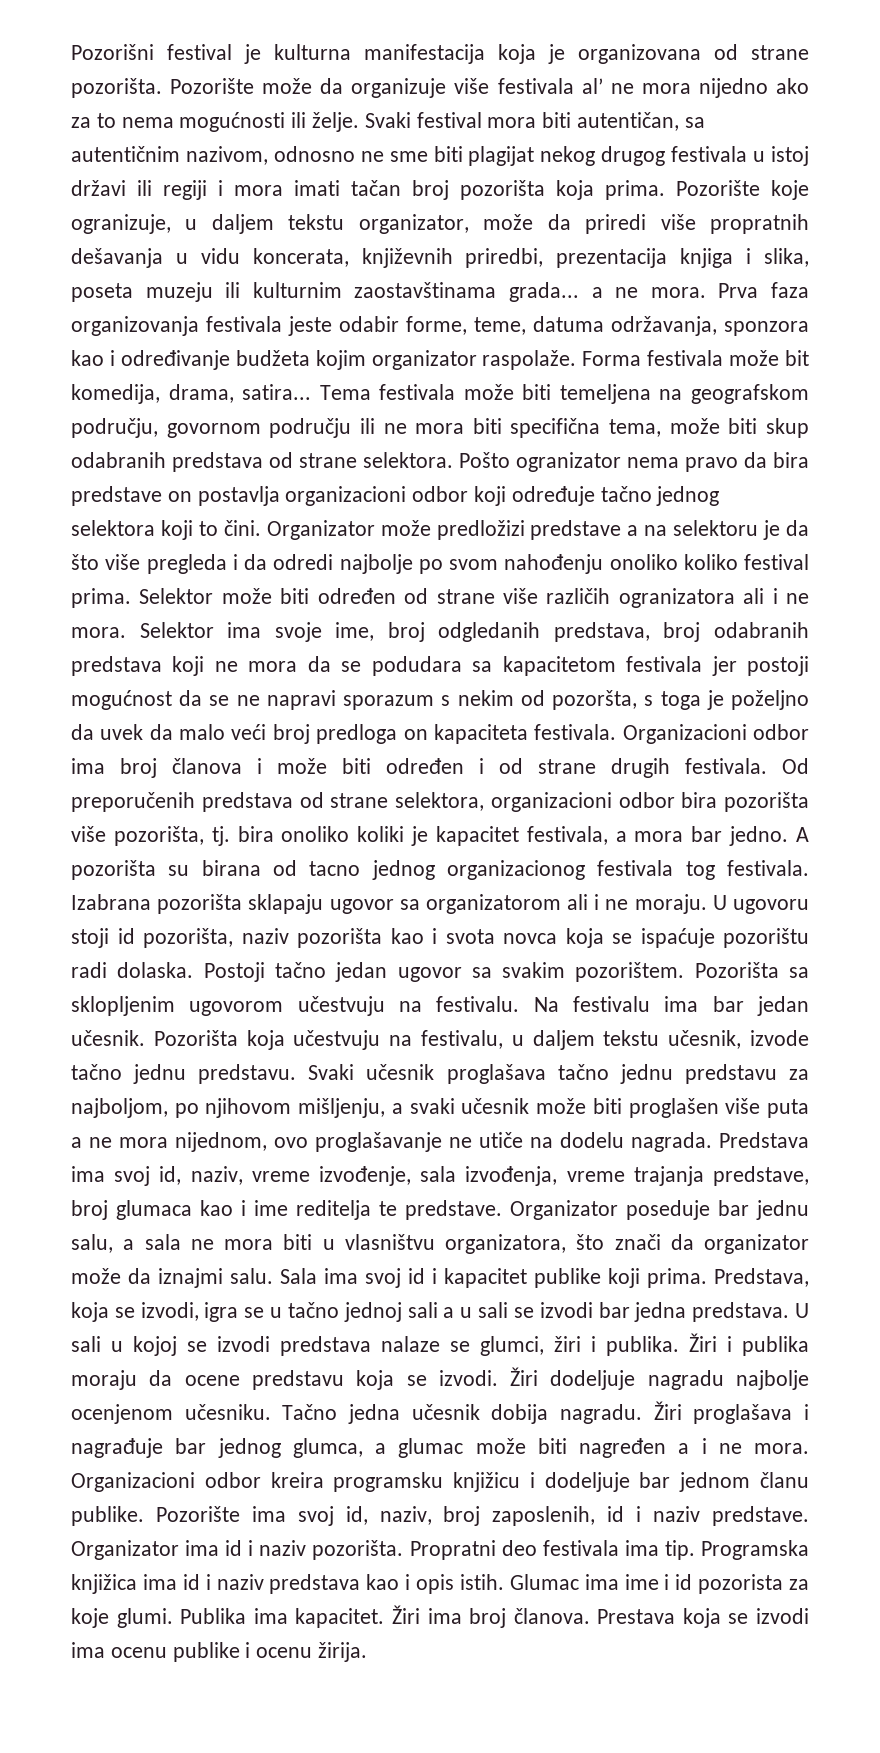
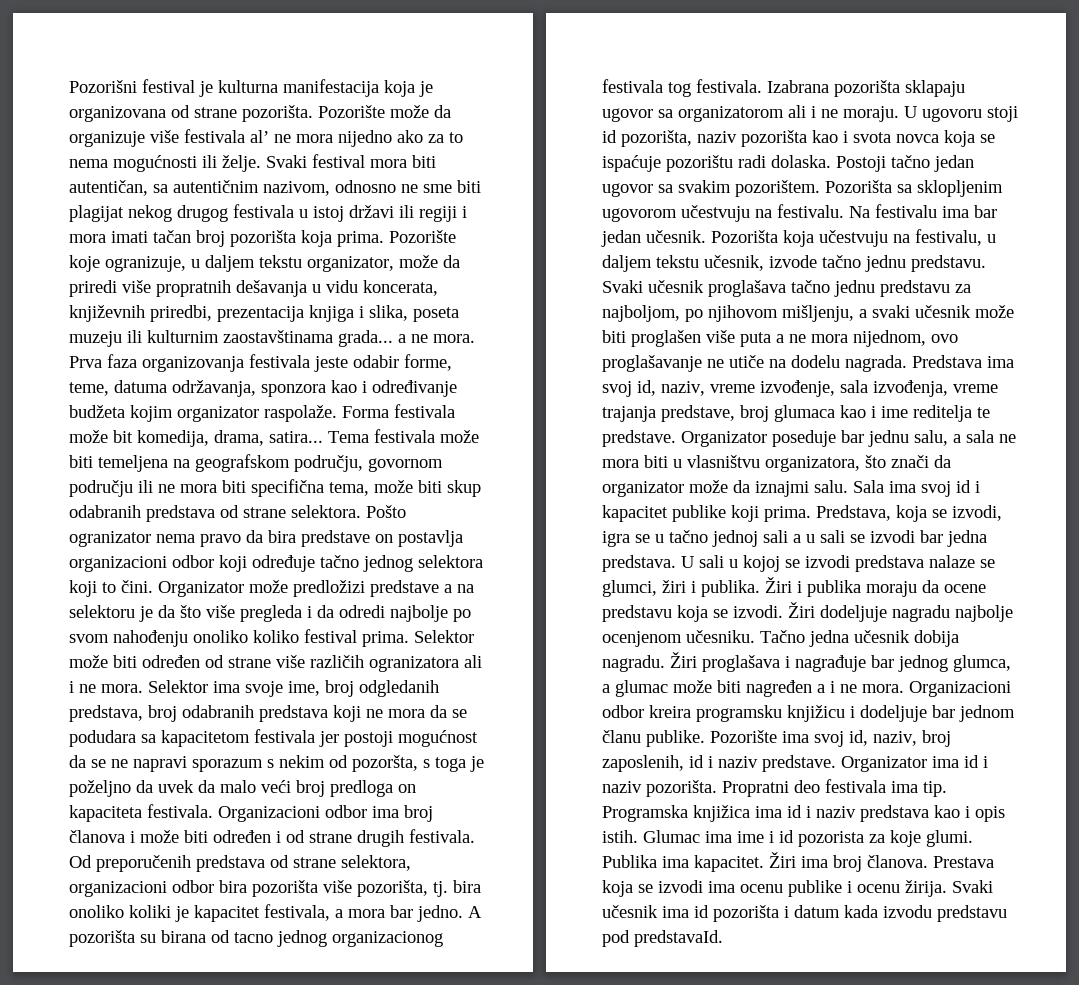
(368, 1652) none -> [952,880,993,893] [602,905,1007,922] [602,930,723,947] Svaki učesnik ima id pozorišta i datum kada izvodu predstavu pod predstavaId.

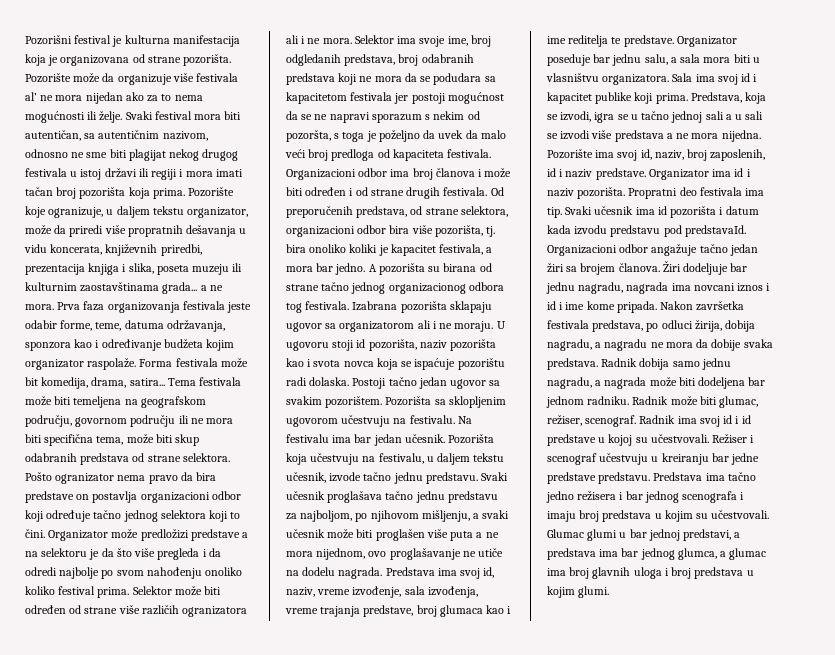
[338,130,392,147] nijedno -> [85,92,123,104] nijedan
[398,784,416,793] on -> [377,149,390,158] od
[196,855,265,872] predstava -> [356,206,408,218] predstava,
[252,880,318,897] pozorišta -> (410, 229) none
[234,932,273,943] tacno -> [286,282,350,291] strane tačno
[602,79,663,93] festivala -> [468,282,504,291] odbora
[999,434,1016,443] ne -> (701, 58) none
[765,455,951,472] [602,480,848,497] organizatora, što znači da organizator može da iznajmi salu. -> [602,74,670,85] organizatora.
[920,530,987,547] [602,555,995,572] [602,577,986,597] [602,602,1013,622] [602,630,959,647] [602,652,1011,672] [602,680,1011,697] [602,705,1015,722] [602,730,705,747] bar jedna predstava. U sali u kojoj se izvodi predstava nalaze se glumci, žiri i publika. Žiri i publika moraju da ocene predstavu koja se izvodi. Žiri dodeljuje nagradu najbolje ocenjenom učesniku. Tačno jedna učesnik dobija nagradu. Žiri proglašava i nagrađuje bar jednog glumca, a glumac može biti nagređen a i ne mora. Organizacioni odbor kreira programsku knjižicu i dodeljuje bar jednom članu publike. -> [591,130,761,142] više predstava a ne mora nijedna.
[602,805,1005,822] [602,830,973,847] [602,852,994,872] [602,880,947,897] Programska knjižica ima id i naziv predstava kao i opis istih. Glumac ima ime i id pozorista za koje glumi. Publika ima kapacitet. Žiri ima broj članova. Prestava koja se izvodi ima ocenu publike i ocenu žirija. -> (562, 212) none
(723, 938) none -> [547,244,758,256] [547,261,748,275] [546,282,771,294] [547,301,745,313] [547,320,756,332] [547,339,773,351] [547,358,731,370] [547,377,766,389] [546,396,759,408] [547,415,751,427] [547,434,755,446] [547,453,760,465] [547,472,756,484] [546,491,745,503] [547,510,770,522] [547,529,741,541] [547,548,767,560] [547,567,754,579] [547,586,610,598] Organizacioni odbor angažuje tačno jedan žiri sa brojem članova. Žiri dodeljuje bar jednu nagradu, nagrada ima novcani iznos i id i ime kome pripada. Nakon završetka festivala predstava, po odluci žirija, dobija nagradu, a nagradu ne mora da dobije svaka predstava. Radnik dobija samo jednu nagradu, a nagrada može biti dodeljena bar jednom radniku. Radnik može biti glumac, režiser, scenograf. Radnik ima svoj id i id predstave u kojoj su učestvovali. Režiser i scenograf učestvuju u kreiranju bar jedne predstave predstavu. Predstava ima tačno jedno režisera i bar jednog scenografa i imaju broj predstava u kojim su učestvovali. Glumac glumi u bar jednoj predstavi, a predstava ima bar jednog glumca, a glumac ima broj glavnih uloga i broj predstava u kojim glumi.

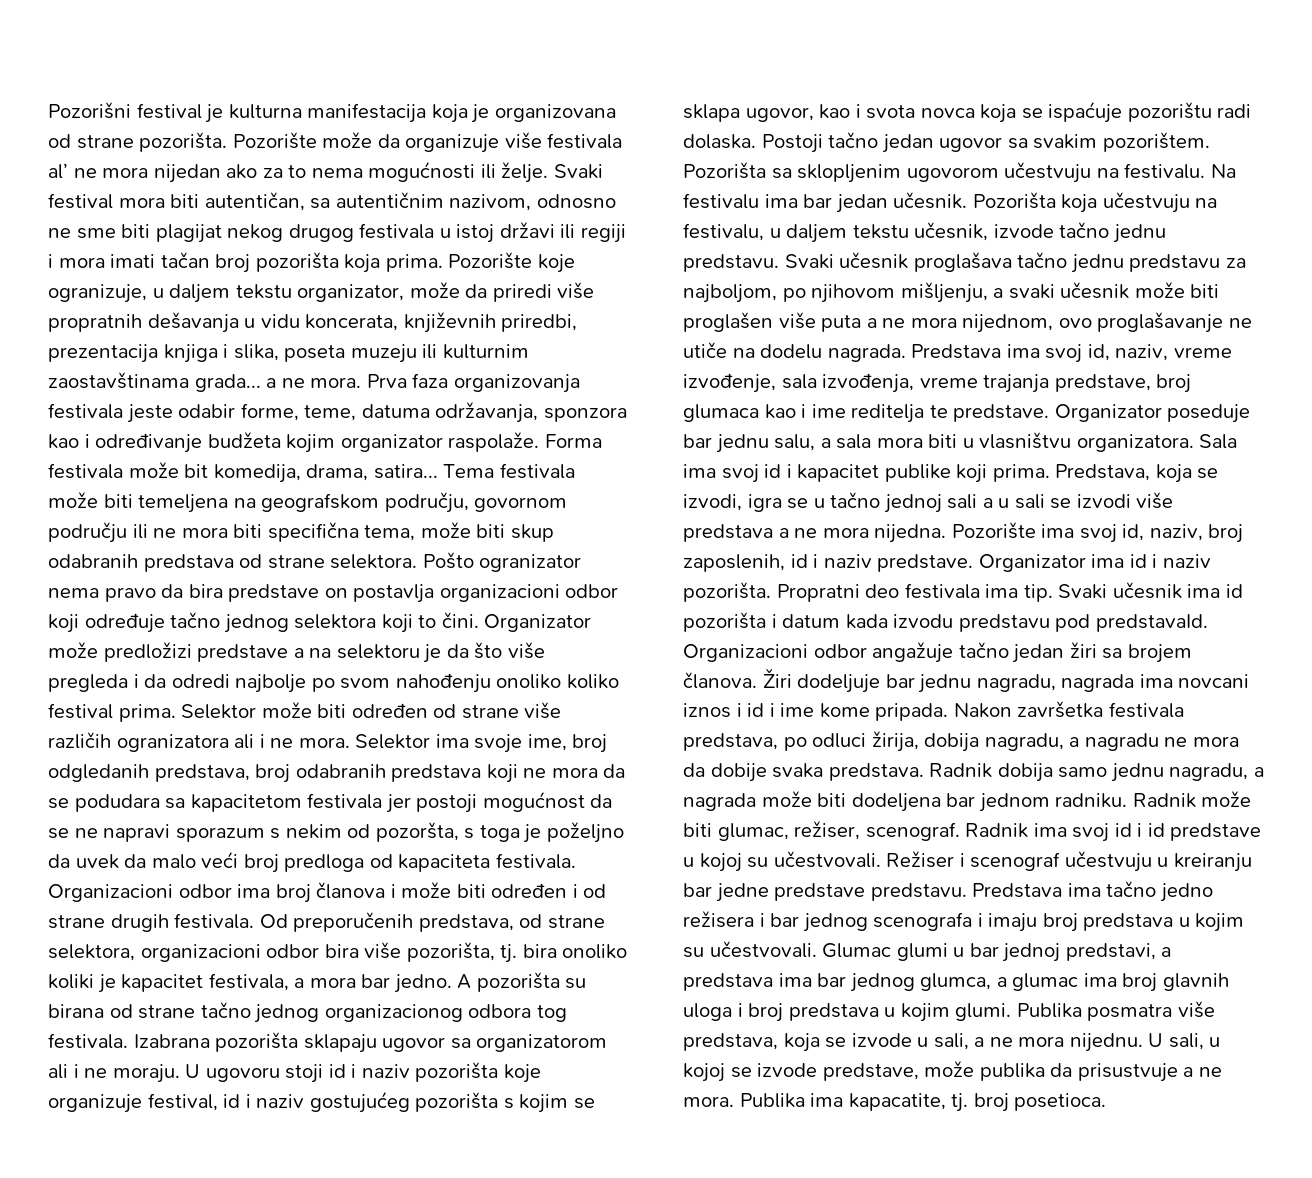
[368,339,417,351] pozorišta, -> [351,1064,357,1078] i
(497, 345) none -> [503,1064,541,1083] [48,1091,595,1113] [683,104,814,122] koje organizuje festival, id i naziv gostujućeg pozorišta s kojim se sklapa ugovor,
(610, 592) none -> [1016,1001,1215,1021] [683,1033,1221,1052] [683,1061,1222,1082] [683,1093,1107,1112] Publika posmatra više predstava, koja se izvode u sali, a ne mora nijednu. U sali, u kojoj se izvode predstave, može publika da prisustvuje a ne mora. Publika ima kapacatite, tj. broj posetioca.

